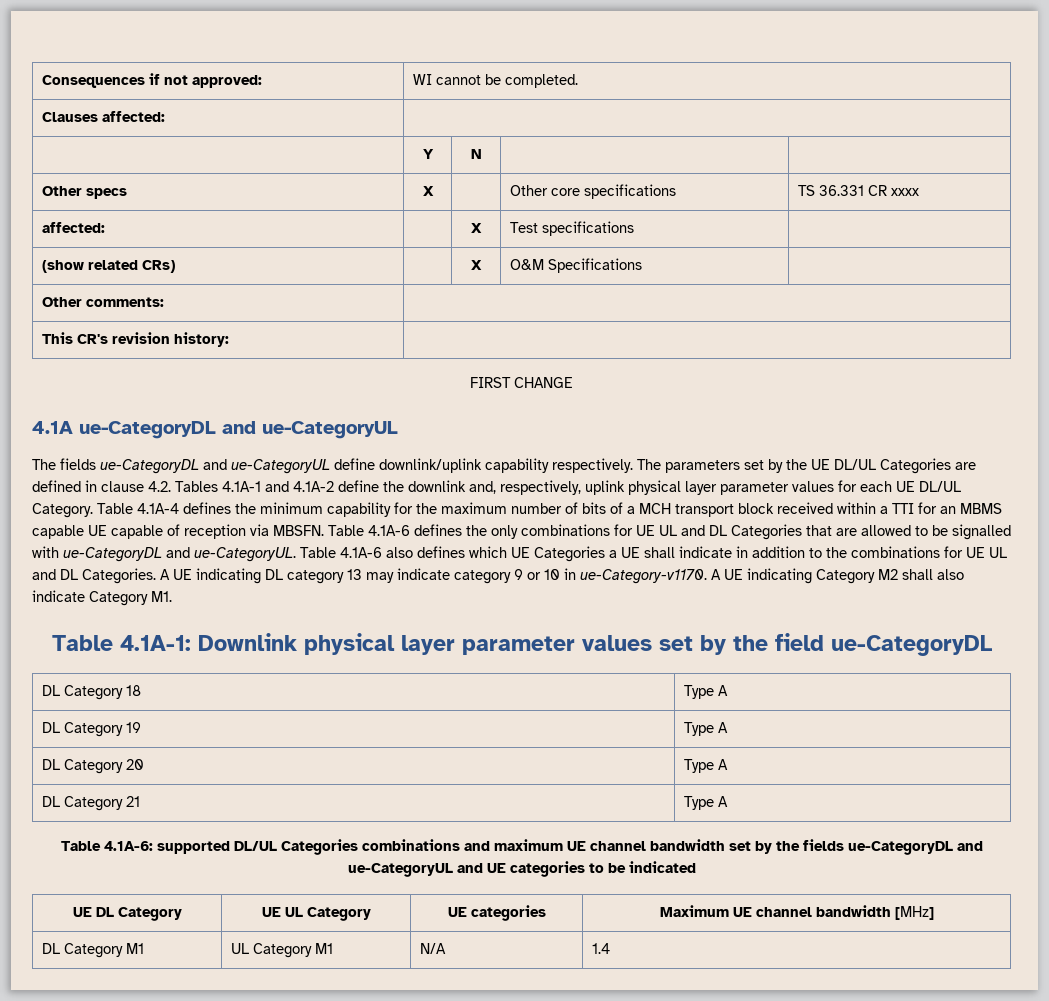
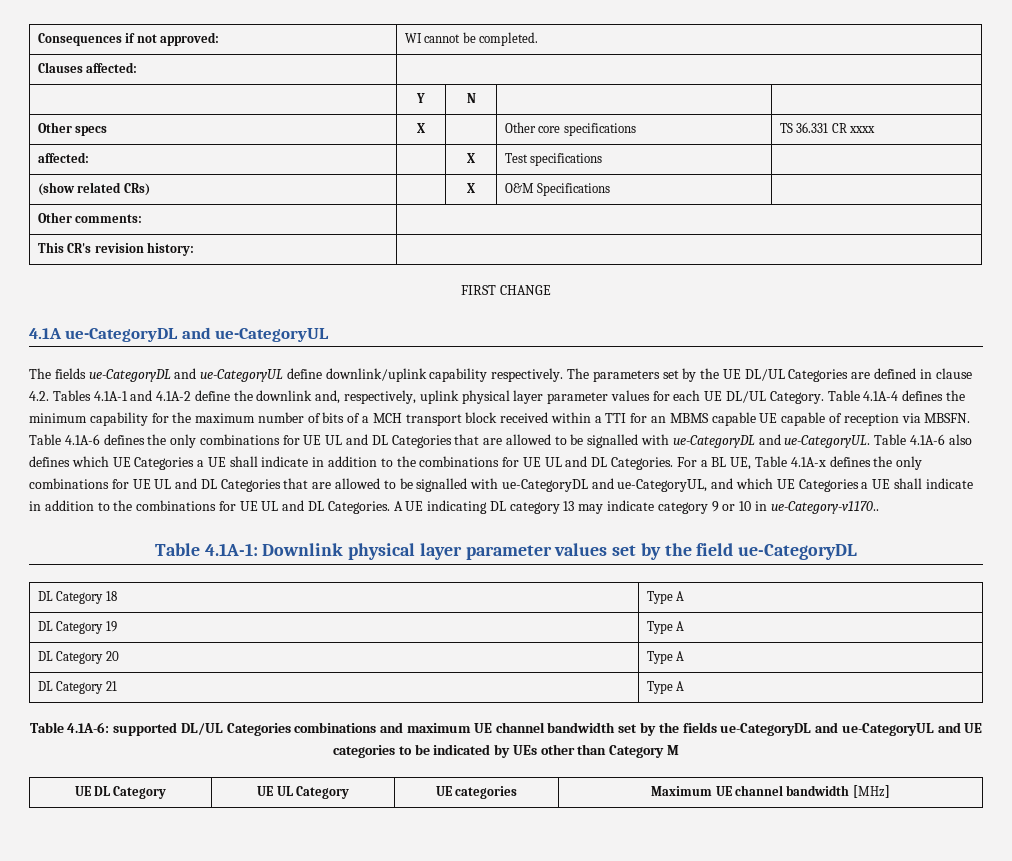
(156, 576) none -> [676,456,923,470] [29,478,973,492] [29,500,390,514] For a BL UE, Table 4.1A-x defines the only combinations for UE UL and DL Categories that are allowed to be signalled with ue-CategoryDL and ue-CategoryUL, and which UE Categories a UE shall indicate in addition to the combinations for UE UL and DL Categories.
[580,568,964,584] [32,590,172,606] ue-Category-v1170. A UE indicating Category M2 shall also indicate Category M1. -> [770,501,879,514] ue-Category-v1170..
(696, 867) none -> [494,744,680,758] by UEs other than Category M
[42,943,145,958] [231,943,334,958] [420,943,447,954] [592,943,611,954] // DL Category M1 | UL Category M1 | N/A | 1.4 -> (890, 791) none

